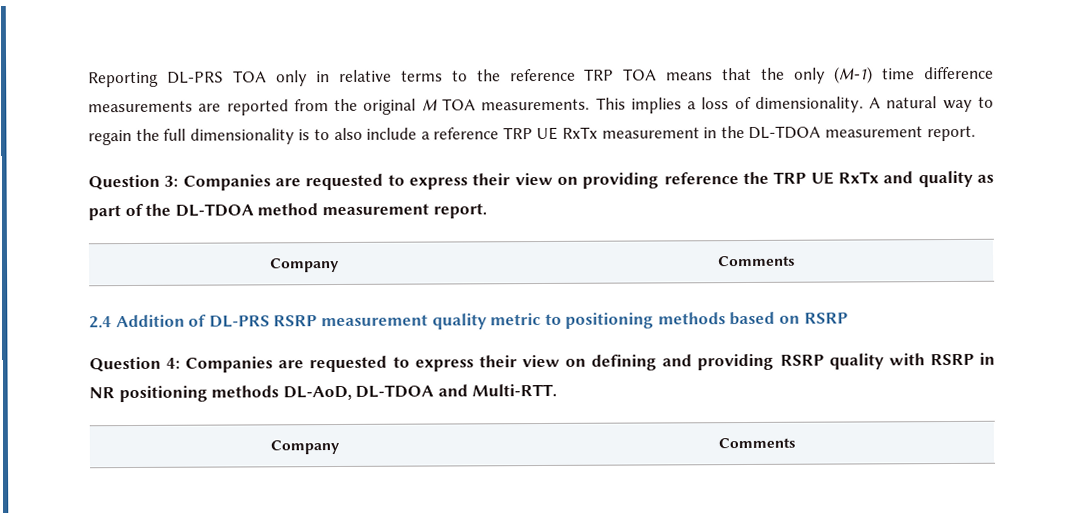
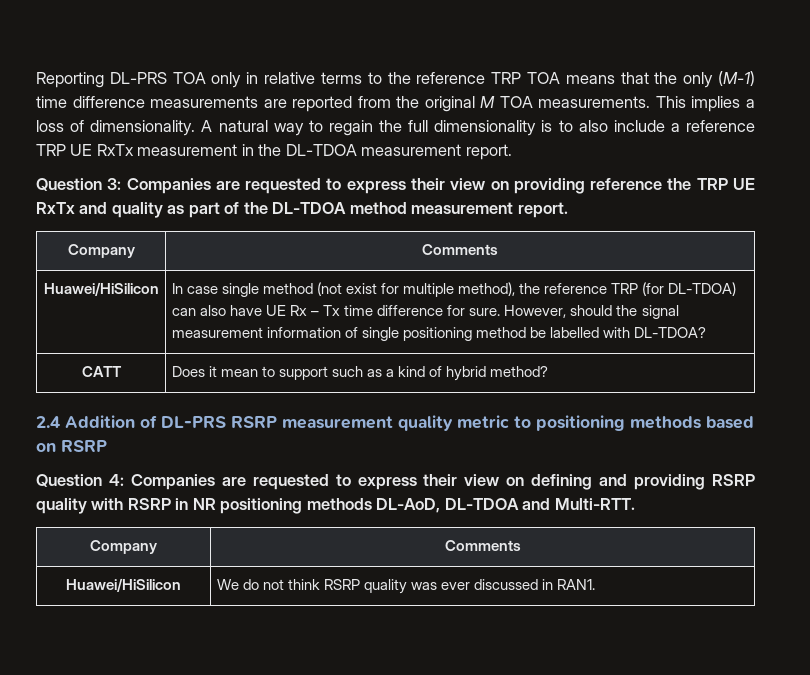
(796, 261) none -> [43,282,159,296] [171,282,737,297] [171,305,679,319] [171,327,707,341] [81,366,122,377] [171,366,549,381] // Huawei/HiSilicon | In case single method (not exist for multiple method), the reference TRP (for DL-TDOA) can also have UE Rx – Tx time difference for sure. However, should the signal measurement information of single positioning method be labelled with DL-TDOA? // CATT | Does it mean to support such as a kind of hybrid method?
(796, 443) none -> [66,578,181,592] [216,579,596,594] // Huawei/HiSilicon | We do not think RSRP quality was ever discussed in RAN1.

